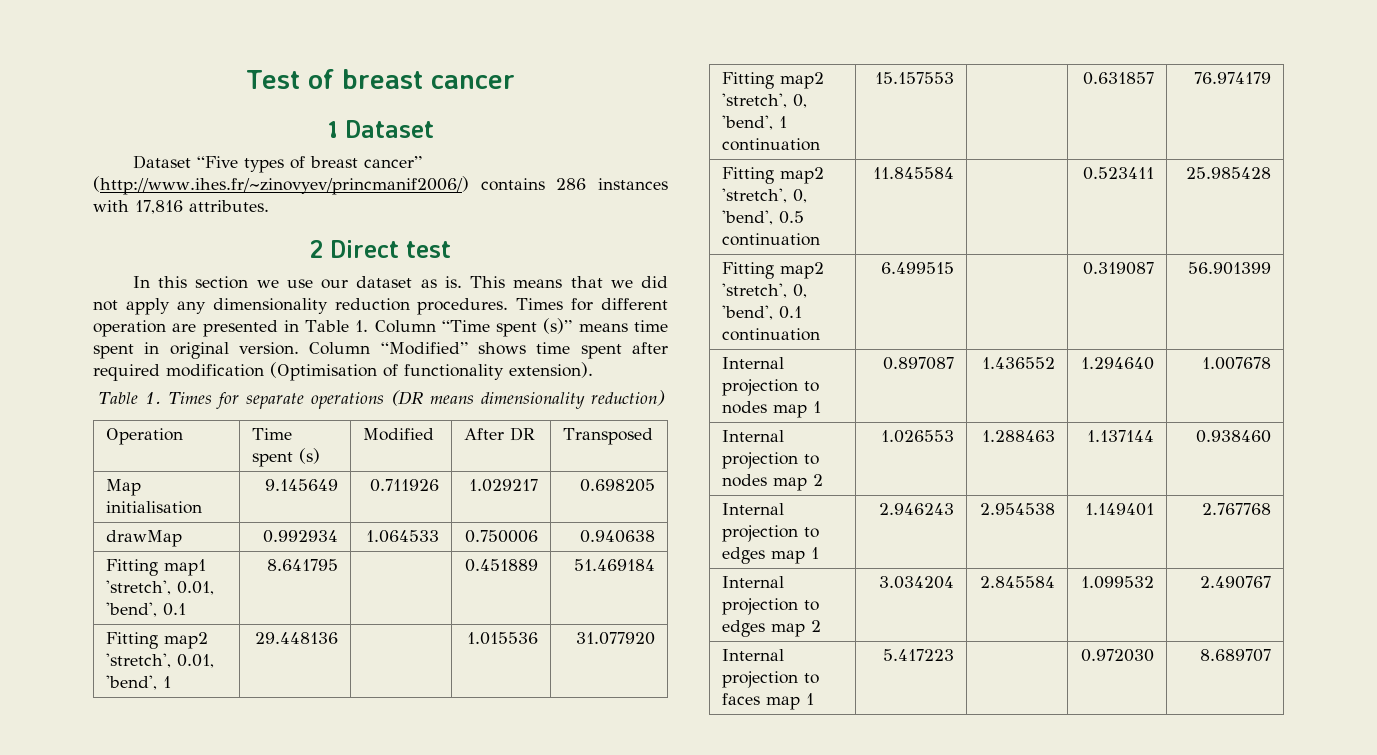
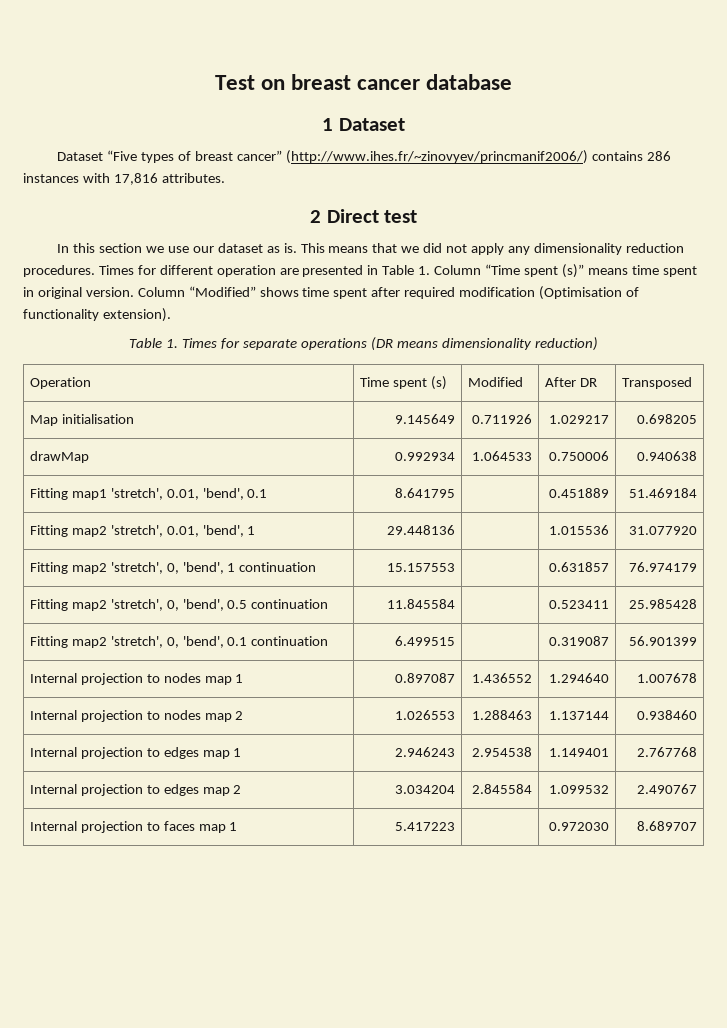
[308,69,335,89] of -> [260,79,285,90] on
(516, 82) none -> [426,74,513,90] database

